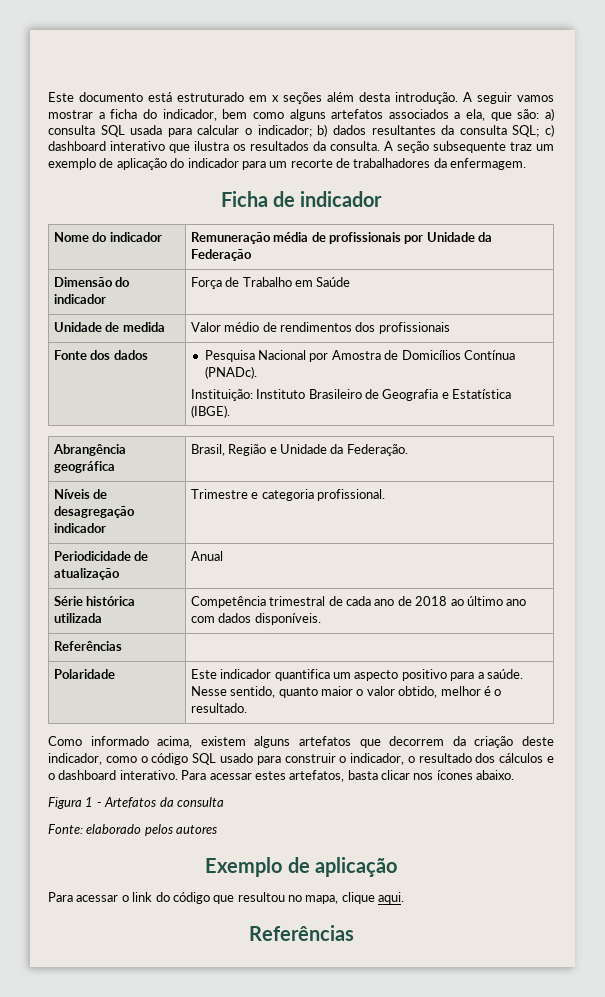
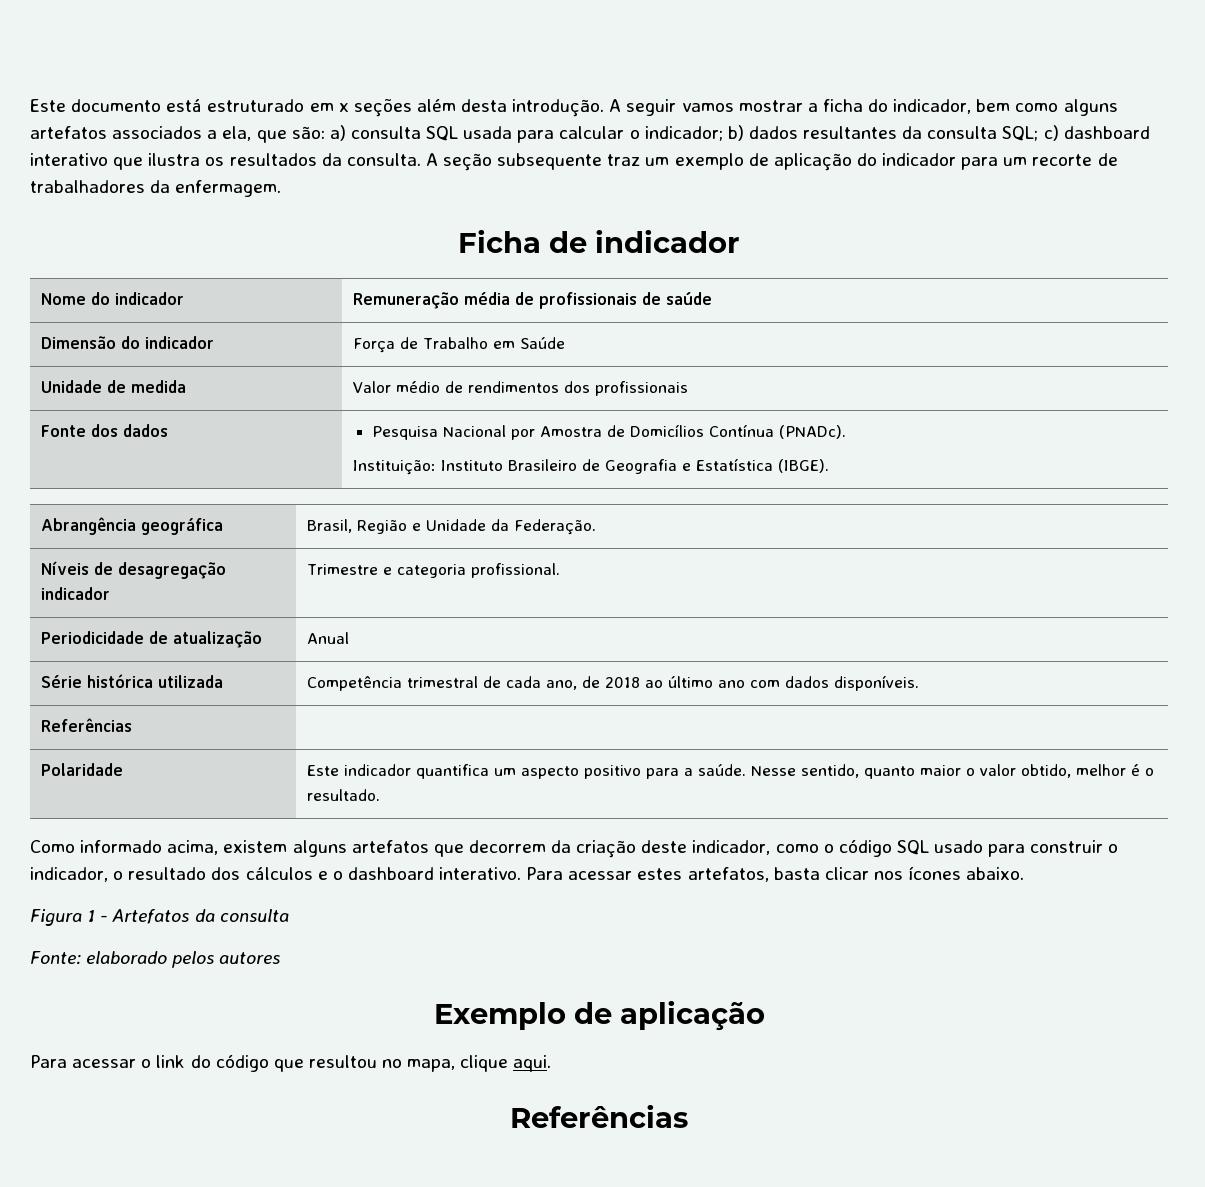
[404,232,493,244] [190,249,252,261] por Unidade da Federação -> [642,292,713,305] de saúde
[374,599,395,606] ano -> [546,680,578,690] ano,

